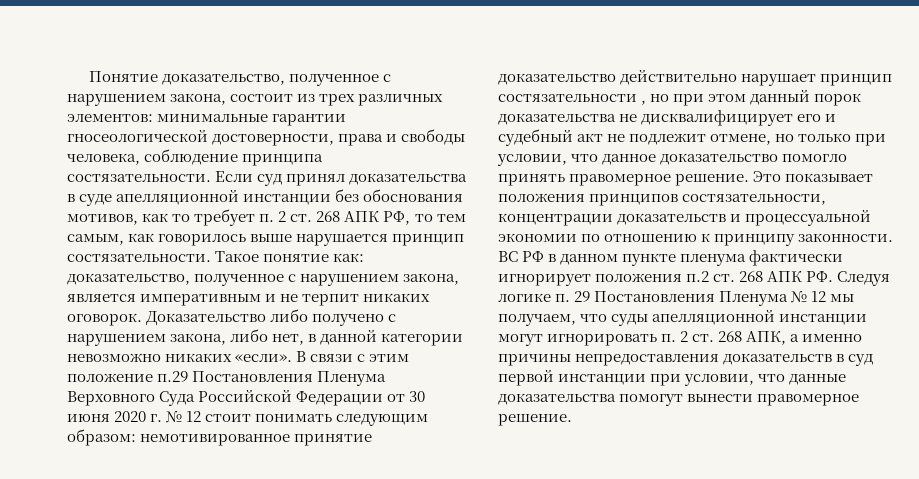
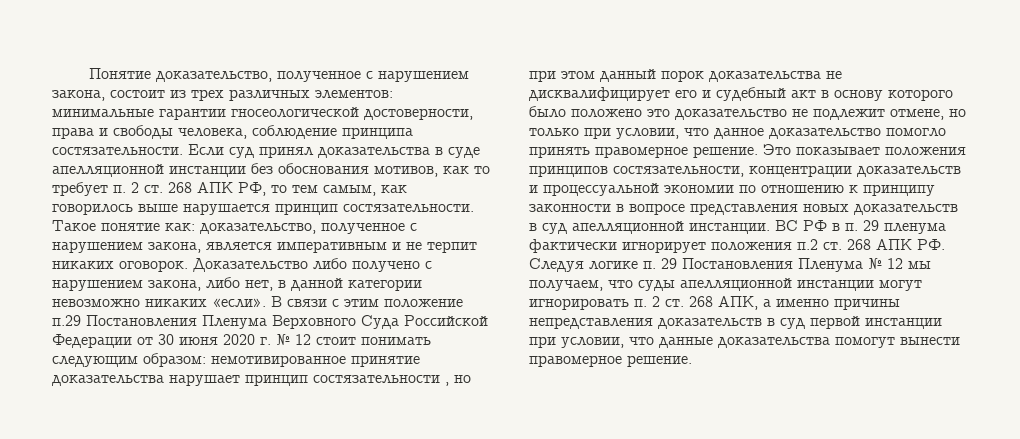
[498,69,738,85] доказательство действительно -> [52,375,164,386] доказательства
(604, 137) none -> [821,89,953,101] [529,106,787,120] в основу которого было положено это доказательство
[798,233,894,242] законности. -> [529,203,958,215] [529,221,770,234] законности в вопросе представления новых доказательств в суд апелляционной инстанции.
[560,253,677,266] данном пункте -> [845,220,879,231] п. 29
[575,354,720,366] непредоставления -> [529,317,653,329] непредставления

